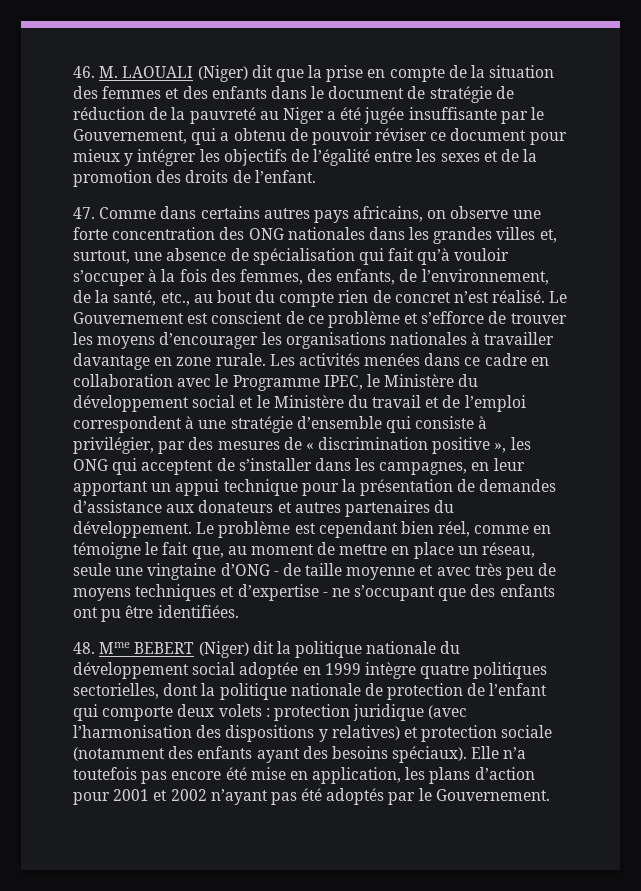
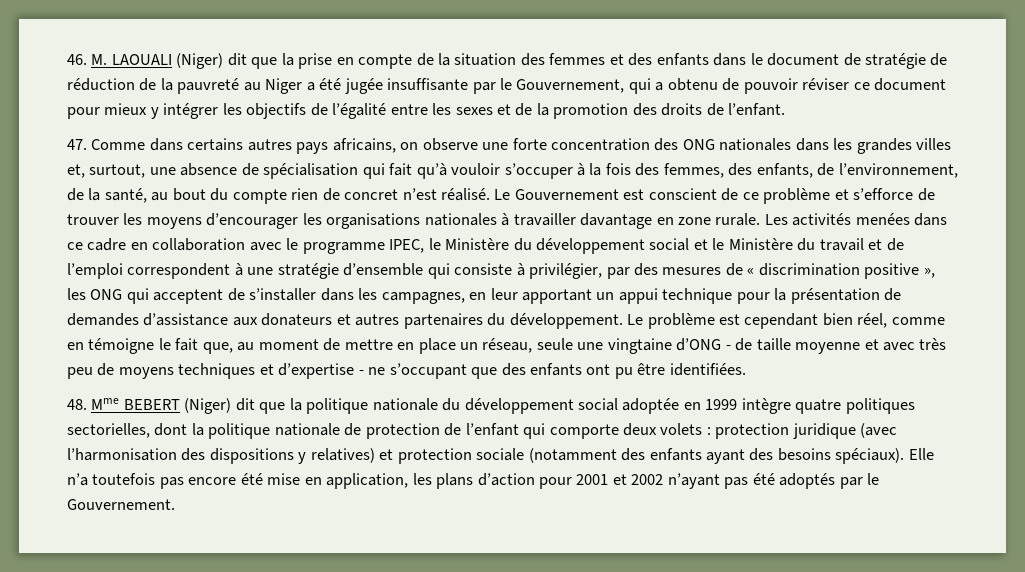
[160,292,190,306] etc., -> (147, 195) none
[232,375,320,391] Programme -> [302,242,385,254] programme
(274, 647) none -> [259,402,286,414] que

